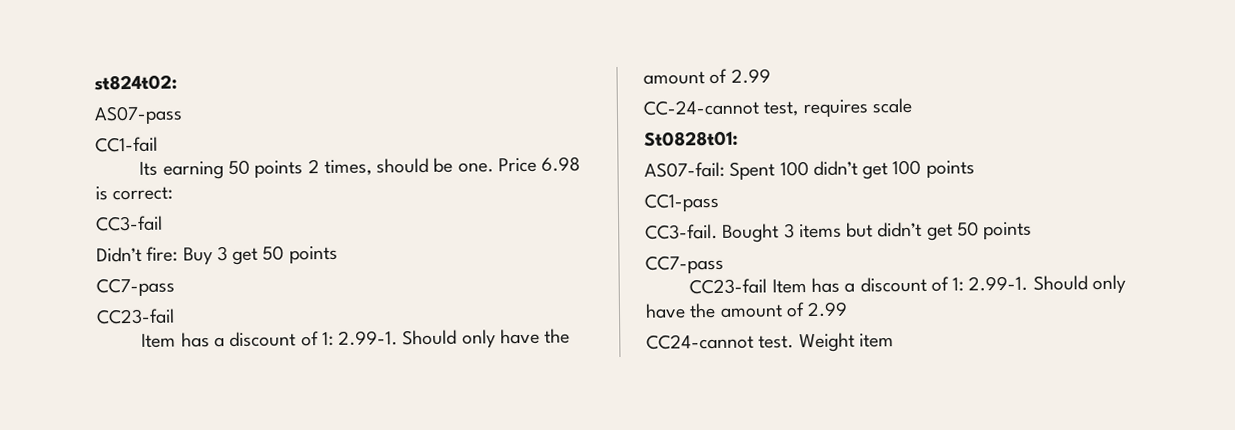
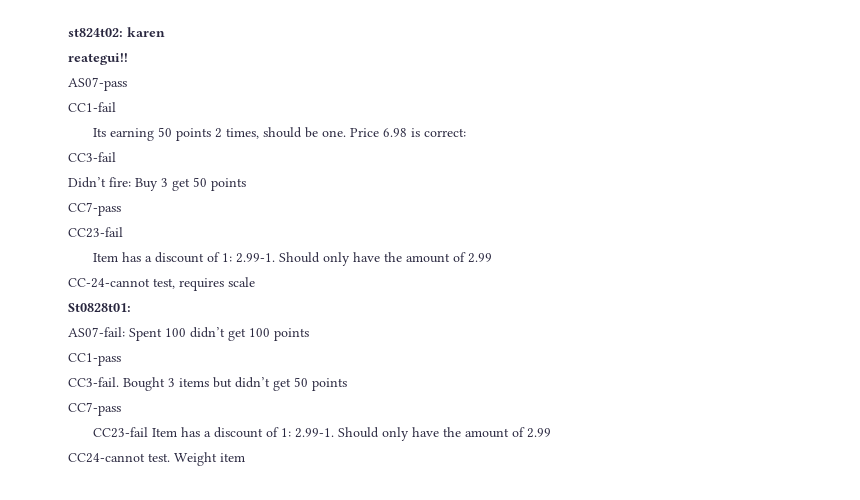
(178, 82) none -> [127,27,165,37] [68,53,128,65] karen // reategui!!

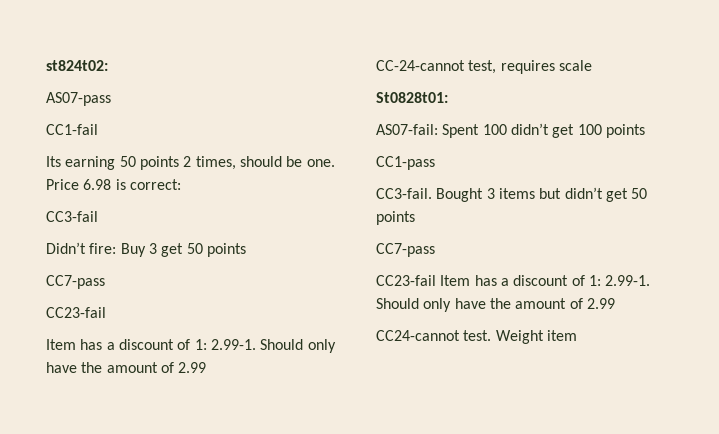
[127,27,165,37] [68,53,128,65] karen // reategui!! -> (108, 65) none

